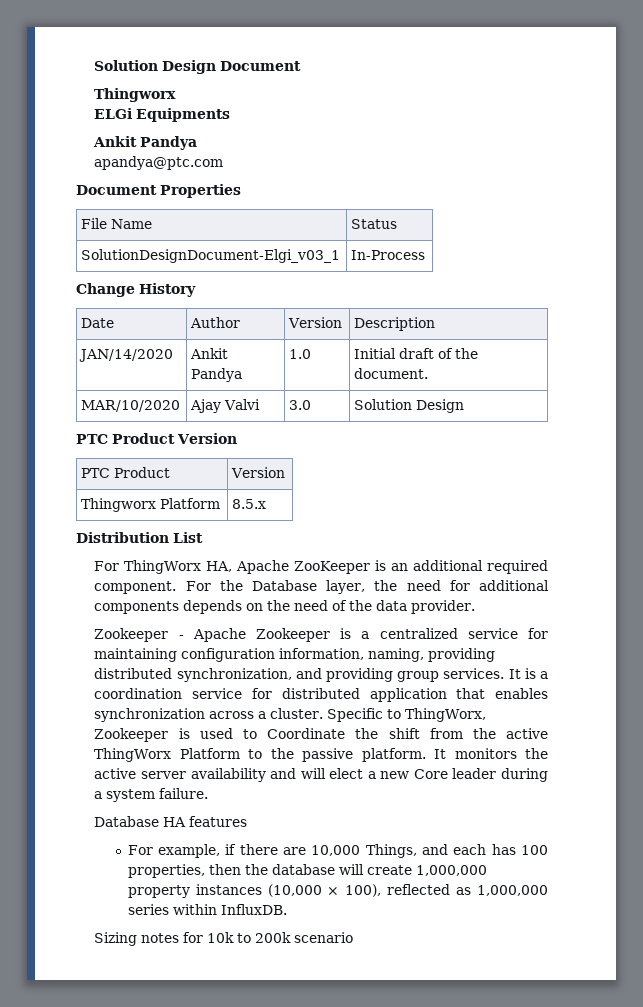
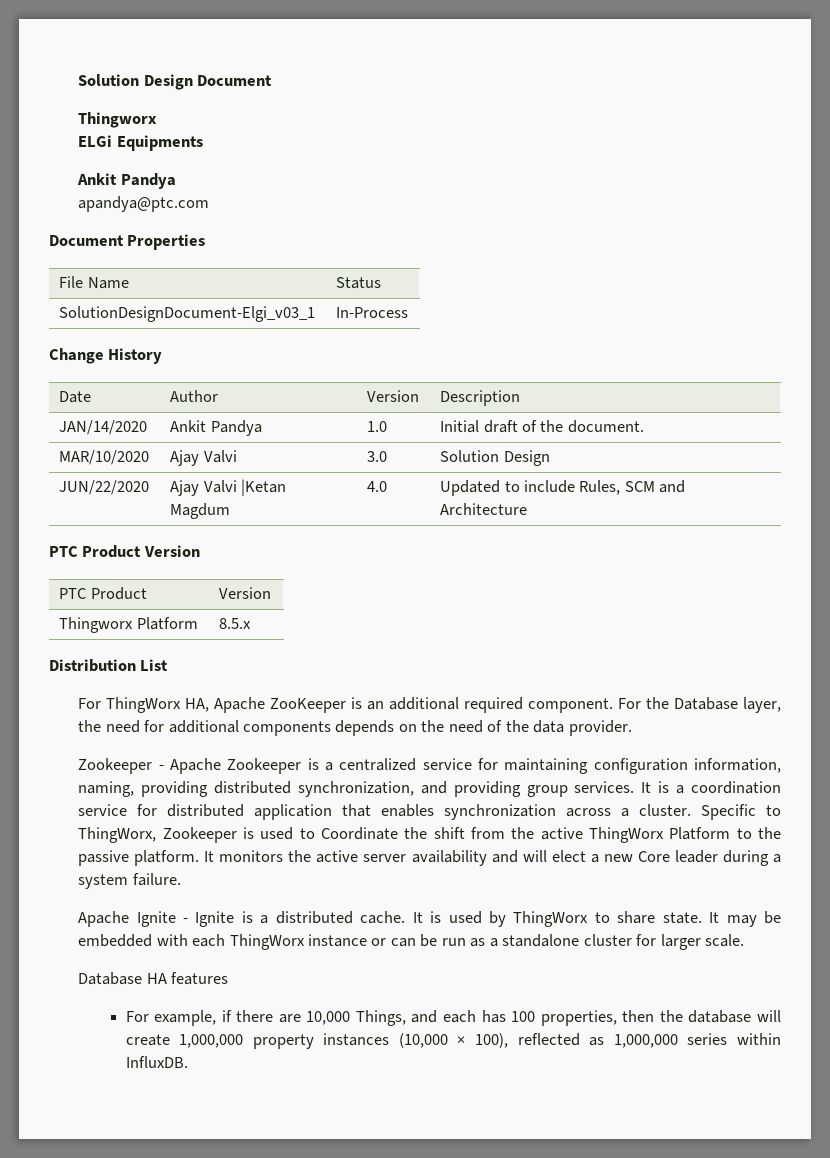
(465, 406) none -> [59,480,150,495] [170,479,286,496] [170,503,231,519] [367,481,388,492] [440,480,686,496] [440,503,528,515] // JUN/22/2020 | Ajay Valvi |Ketan Magdum | 4.0 | Updated to include Rules, SCM and Architecture
(209, 793) none -> [78,911,782,927] [78,934,744,950] // Apache Ignite - Ignite is a distributed cache. It is used by ThingWorx to share state. It may be embedded with each ThingWorx instance or can be run as a standalone cluster for larger scale.
[94,932,354,946] // Sizing notes for 10k to 200k scenario -> (188, 1062) none

